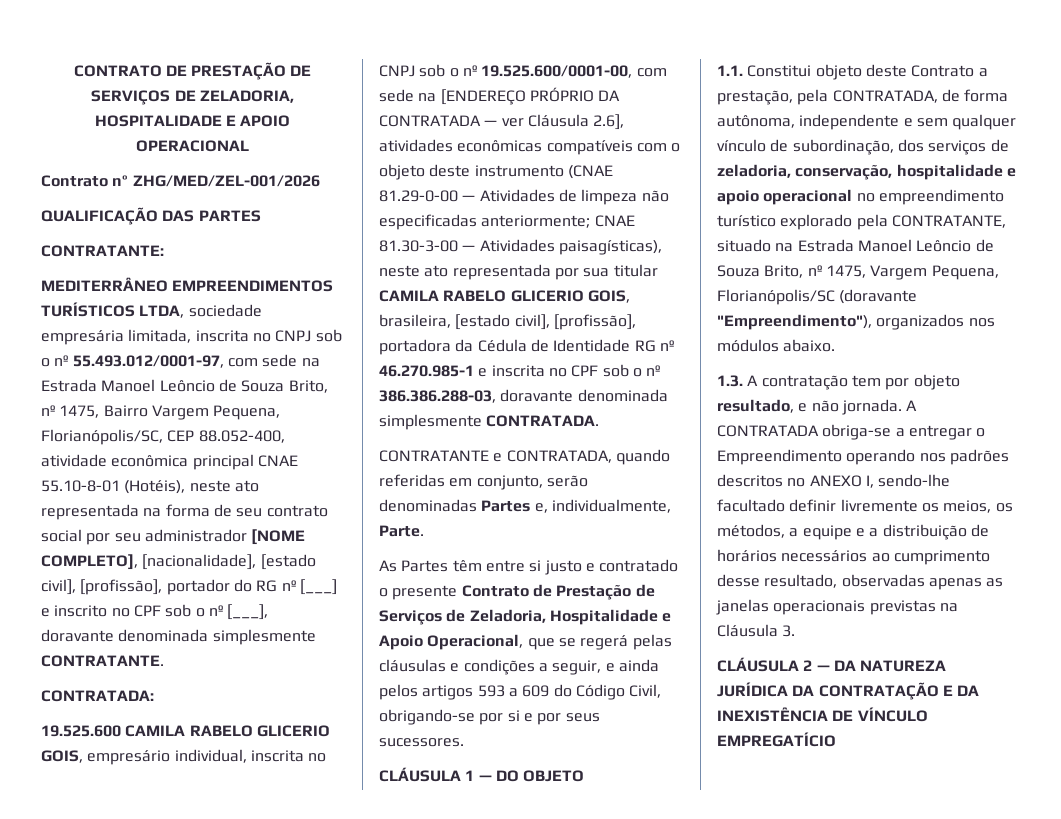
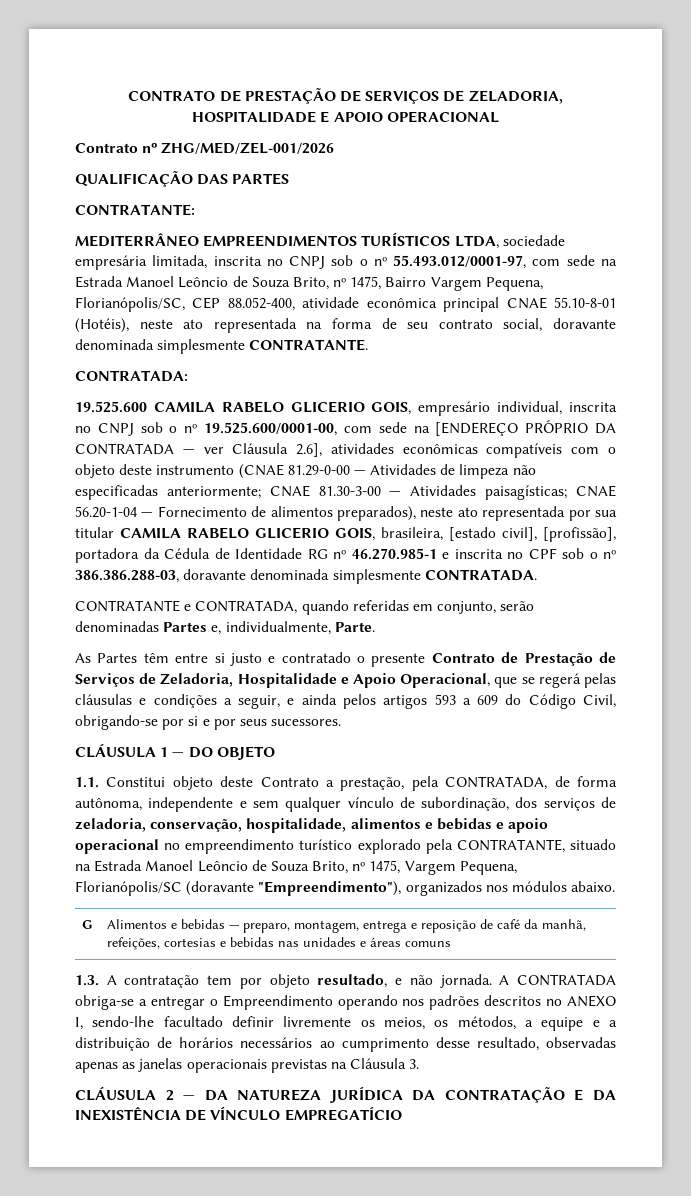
[41,529,306,545] [41,554,316,570] [41,579,337,595] [41,604,269,620] social por seu administrador [NOME COMPLETO], [nacionalidade], [estado civil], [profissão], portador do RG nº [___] e inscrito no CPF sob o nº [___], -> [503,318,543,332] social,
[558,240,662,255] paisagísticas), -> [485,485,616,500] [75,506,416,521] paisagísticas; CNAE 56.20-1-04 — Fornecimento de alimentos preparados),
[896,164,1003,180] hospitalidade -> [246,818,492,833] hospitalidade, alimentos e bebidas
(836, 345) none -> [81,920,93,929] [106,919,586,933] [106,937,451,950] // G | Alimentos e bebidas — preparo, montagem, entrega e reposição de café da manhã, refeições, cortesias e bebidas nas unidades e áreas comuns

